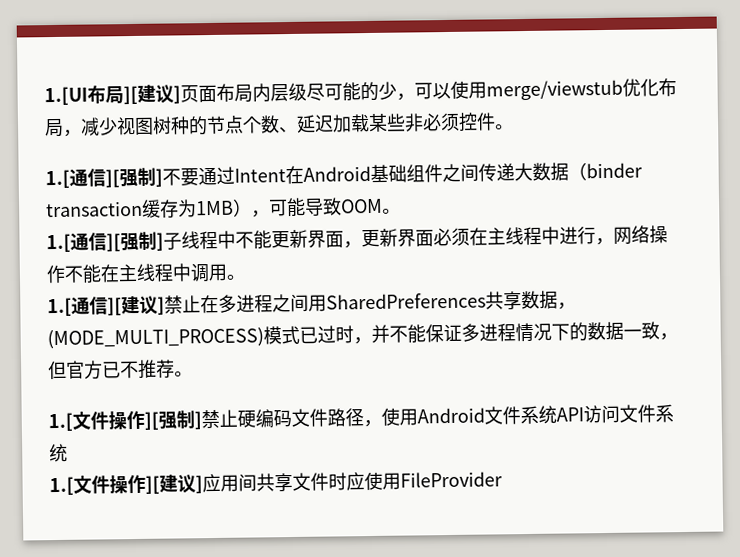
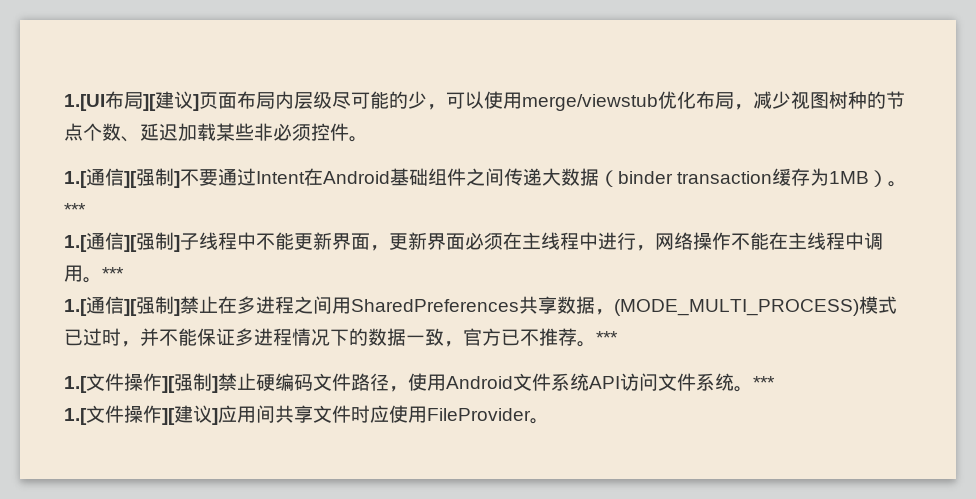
[251,197,401,218] ，可能导致OOM。 -> [888,181,908,187] [64,203,86,216] 。***
[47,295,158,317] // 1.[通信][建议 -> [102,267,124,280] [64,296,174,316] *** // 1.[通信][强制
[48,360,67,380] 但 -> (463, 344) none
(193, 374) none -> [596,331,618,344] ***
(68, 453) none -> [734,376,775,392] 。***
(503, 479) none -> [530,418,549,424] 。

